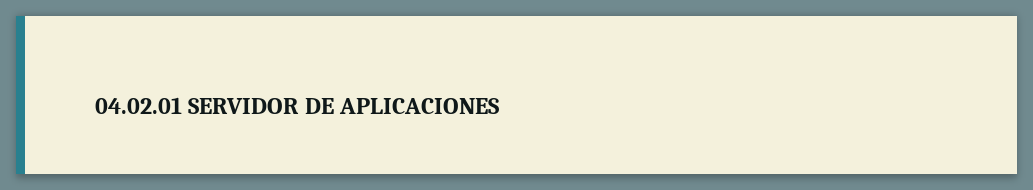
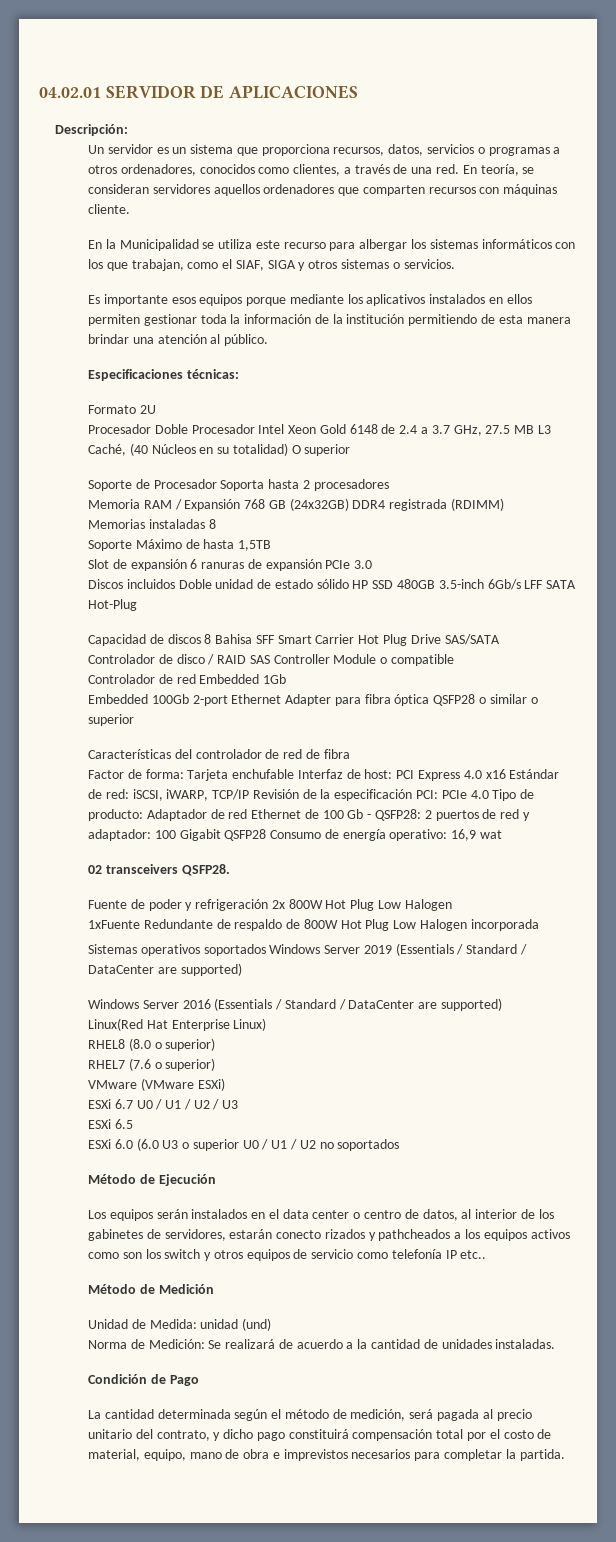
(500, 106) none -> [55,124,129,136] [87,144,561,156] [87,164,535,176] [87,184,558,196] [87,204,130,214] [87,239,576,251] [87,259,455,271] [87,294,532,306] [87,314,571,326] [87,334,269,346] [87,369,239,381] [87,405,156,414] [87,424,551,436] [87,443,351,456] [87,479,389,491] [87,498,505,511] [87,519,216,529] [87,539,272,551] [87,559,373,571] [87,579,577,590] [87,599,137,611] [87,634,500,646] [87,654,455,666] [87,674,287,684] [87,694,538,706] [87,714,134,726] [87,749,350,759] [87,769,560,781] [87,789,535,801] [87,809,530,821] [87,829,503,841] [87,864,230,876] [87,899,452,911] [87,919,539,931] [87,943,528,956] [87,963,242,976] [87,998,503,1011] [87,1018,267,1031] [87,1038,216,1051] [87,1058,216,1071] [87,1078,225,1091] [87,1099,239,1110] [87,1119,133,1129] [87,1138,400,1151] [87,1174,216,1186] [87,1209,554,1221] [87,1229,570,1241] [87,1249,487,1261] [87,1284,214,1294] [87,1318,272,1331] [87,1339,556,1349] [87,1374,199,1386] [87,1409,532,1421] [87,1429,552,1441] [87,1449,565,1461] // Descripción: // Un servidor es un sistema que proporciona recursos, datos, servicios o programas a otros ordenadores, conocidos como clientes, a través de una red. En teoría, se consideran servidores aquellos ordenadores que comparten recursos con máquinas cliente. // En la Municipalidad se utiliza este recurso para albergar los sistemas informáticos con los que trabajan, como el SIAF, SIGA y otros sistemas o servicios. // Es importante esos equipos porque mediante los aplicativos instalados en ellos permiten gestionar toda la información de la institución permitiendo de esta manera brindar una atención al público. // Especificaciones técnicas: // Formato 2U // Procesador Doble Procesador Intel Xeon Gold 6148 de 2.4 a 3.7 GHz, 27.5 MB L3 Caché, (40 Núcleos en su totalidad) O superior // Soporte de Procesador Soporta hasta 2 procesadores // Memoria RAM / Expansión 768 GB (24x32GB) DDR4 registrada (RDIMM) // Memorias instaladas 8 // Soporte Máximo de hasta 1,5TB // Slot de expansión 6 ranuras de expansión PCIe 3.0 // Discos incluidos Doble unidad de estado sólido HP SSD 480GB 3.5-inch 6Gb/s LFF SATA Hot-Plug // Capacidad de discos 8 Bahisa SFF Smart Carrier Hot Plug Drive SAS/SATA // Controlador de disco / RAID SAS Controller Module o compatible // Controlador de red Embedded 1Gb // Embedded 100Gb 2-port Ethernet Adapter para fibra óptica QSFP28 o similar o superior // Características del controlador de red de fibra // Factor de forma: Tarjeta enchufable Interfaz de host: PCI Express 4.0 x16 Estándar de red: iSCSI, iWARP, TCP/IP Revisión de la especificación PCI: PCIe 4.0 Tipo de producto: Adaptador de red Ethernet de 100 Gb - QSFP28: 2 puertos de red y adaptador: 100 Gigabit QSFP28 Consumo de energía operativo: 16,9 wat // 02 transceivers QSFP28. // Fuente de poder y refrigeración 2x 800W Hot Plug Low Halogen // 1xFuente Redundante de respaldo de 800W Hot Plug Low Halogen incorporada // Sistemas operativos soportados Windows Server 2019 (Essentials / Standard / DataCenter are supported) // Windows Server 2016 (Essentials / Standard / DataCenter are supported) // Linux(Red Hat Enterprise Linux) // RHEL8 (8.0 o superior) // RHEL7 (7.6 o superior) // VMware (VMware ESXi) // ESXi 6.7 U0 / U1 / U2 / U3 // ESXi 6.5 // ESXi 6.0 (6.0 U3 o superior U0 / U1 / U2 no soportados // Método de Ejecución // Los equipos serán instalados en el data center o centro de datos, al interior de los gabinetes de servidores, estarán conecto rizados y pathcheados a los equipos activos como son los switch y otros equipos de servicio como telefonía IP etc.. // Método de Medición // Unidad de Medida: unidad (und) // Norma de Medición: Se realizará de acuerdo a la cantidad de unidades instaladas. // Condición de Pago // La cantidad determinada según el método de medición, será pagada al precio unitario del contrato, y dicho pago constituirá compensación total por el costo de material, equipo, mano de obra e imprevistos necesarios para completar la partida.

